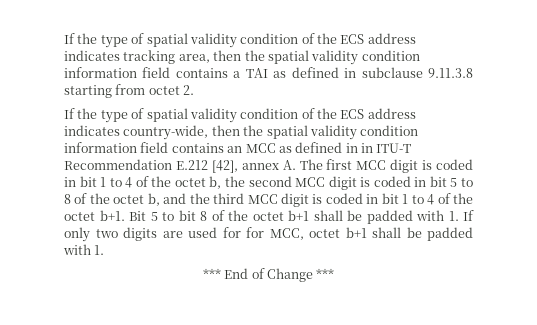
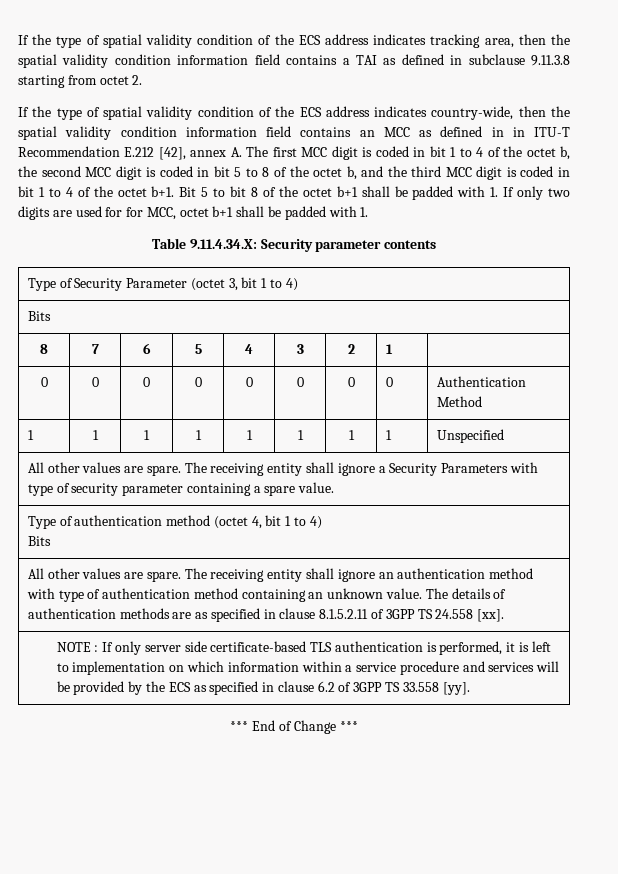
(105, 250) none -> [151,238,437,252] [27,277,298,291] [27,311,51,321] [40,344,48,354] [91,344,99,354] [142,343,151,354] [194,344,202,354] [245,344,253,354] [296,344,304,354] [347,344,355,354] [385,344,393,354] [40,377,48,387] [91,377,99,387] [143,377,150,387] [194,377,202,387] [245,377,253,387] [296,377,304,387] [347,377,355,387] [385,377,393,387] [436,376,526,387] [436,396,482,407] [27,430,34,440] [92,430,99,440] [144,430,150,440] [195,430,202,440] [246,430,253,440] [297,430,304,440] [348,430,355,440] [385,430,392,440] [436,429,504,443] [27,462,538,476] [27,482,335,496] [27,515,322,529] [27,536,51,546] [27,568,534,582] [26,588,507,602] [27,608,505,622] [56,641,551,655] [56,661,560,675] [56,681,470,695] // Table 9.11.4.34.X: Security parameter contents // Type of Security Parameter (octet 3, bit 1 to 4) // Bits // 8 | 7 | 6 | 5 | 4 | 3 | 2 | 1 | // 0 | 0 | 0 | 0 | 0 | 0 | 0 | 0 | Authentication Method // 1 | 1 | 1 | 1 | 1 | 1 | 1 | 1 | Unspecified // All other values are spare. The receiving entity shall ignore a Security Parameters with type of security parameter containing a spare value. // Type of authentication method (octet 4, bit 1 to 4) // Bits // All other values are spare. The receiving entity shall ignore an authentication method with type of authentication method containing an unknown value. The details of authentication methods are as specified in clause 8.1.5.2.11 of 3GPP TS 24.558 [xx]. // NOTE : If only server side certificate-based TLS authentication is performed, it is left to implementation on which information within a service procedure and services will be provided by the ECS as specified in clause 6.2 of 3GPP TS 33.558 [yy].

